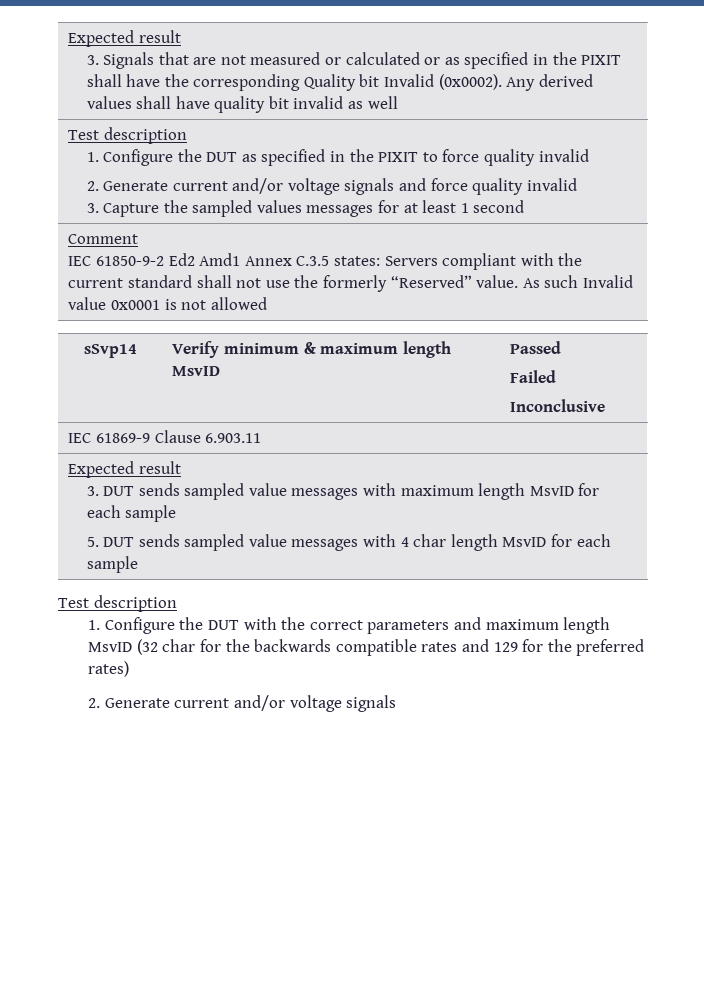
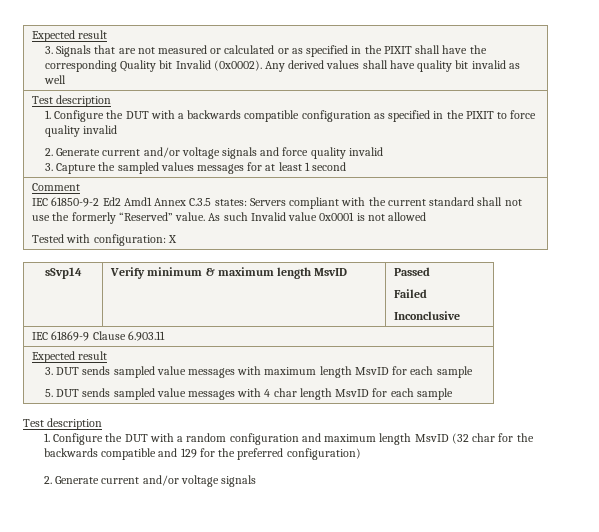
(238, 157) none -> [150,110,371,122] with a backwards compatible configuration
(267, 303) none -> [32,234,177,246] // Tested with configuration: X
[281,617,450,634] the correct parameters -> [177,433,299,445] a random configuration
[421,642,458,652] rates -> (157, 454) none
[88,661,130,677] rates) -> [286,448,361,460] configuration)

